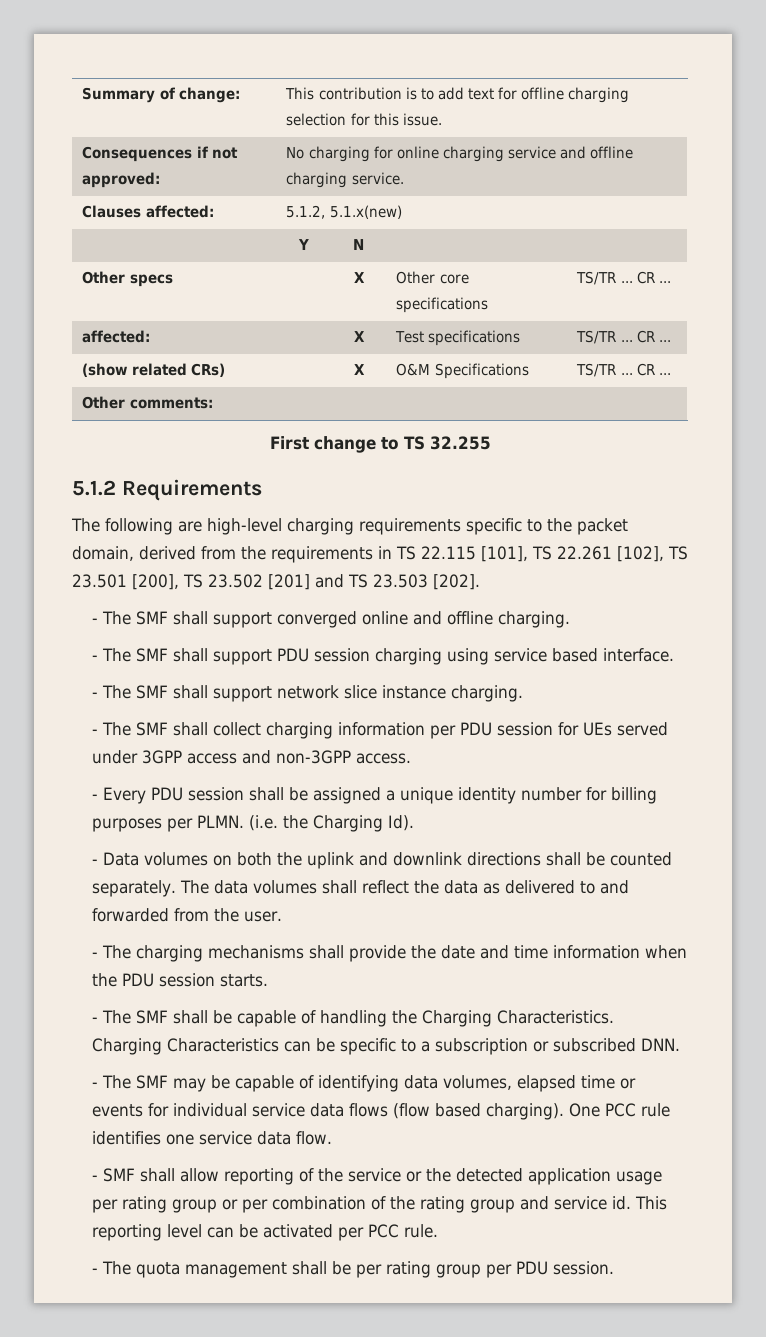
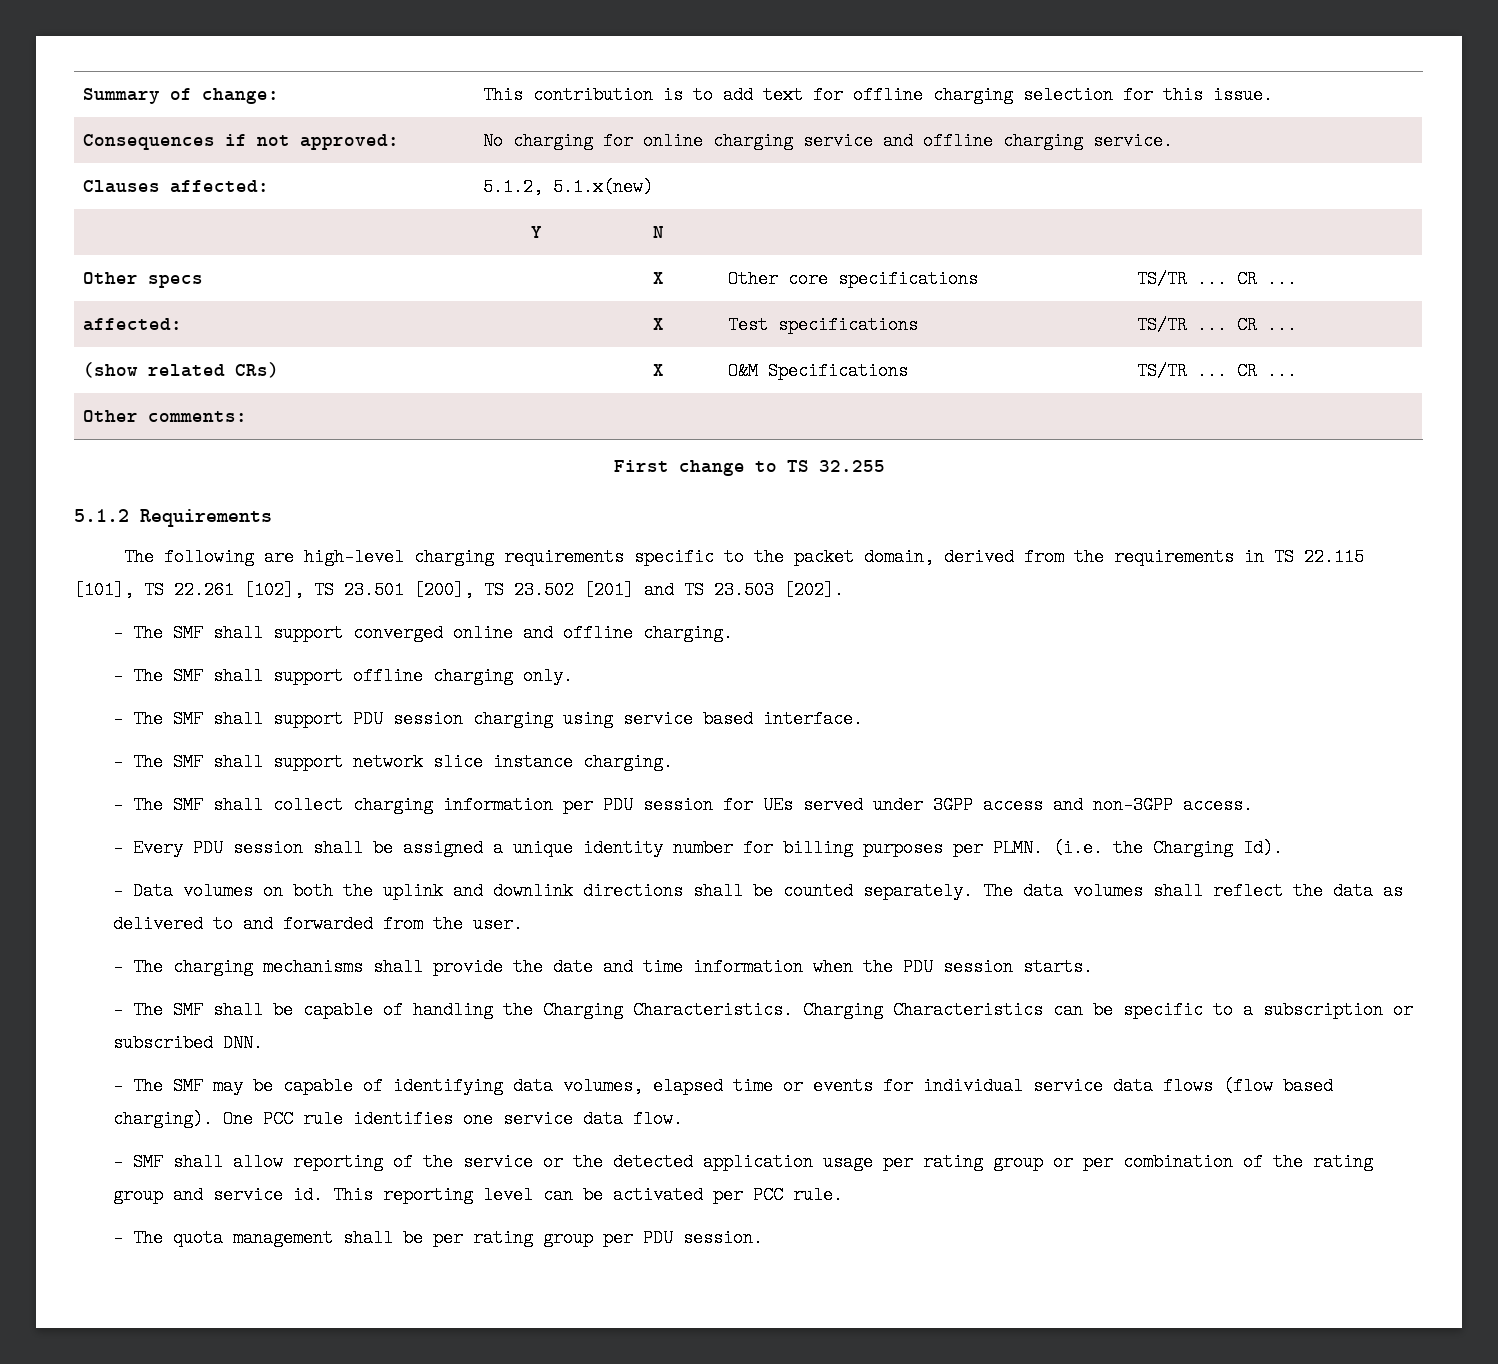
(570, 619) none -> [112,667,573,685] // - The SMF shall support offline charging only.

